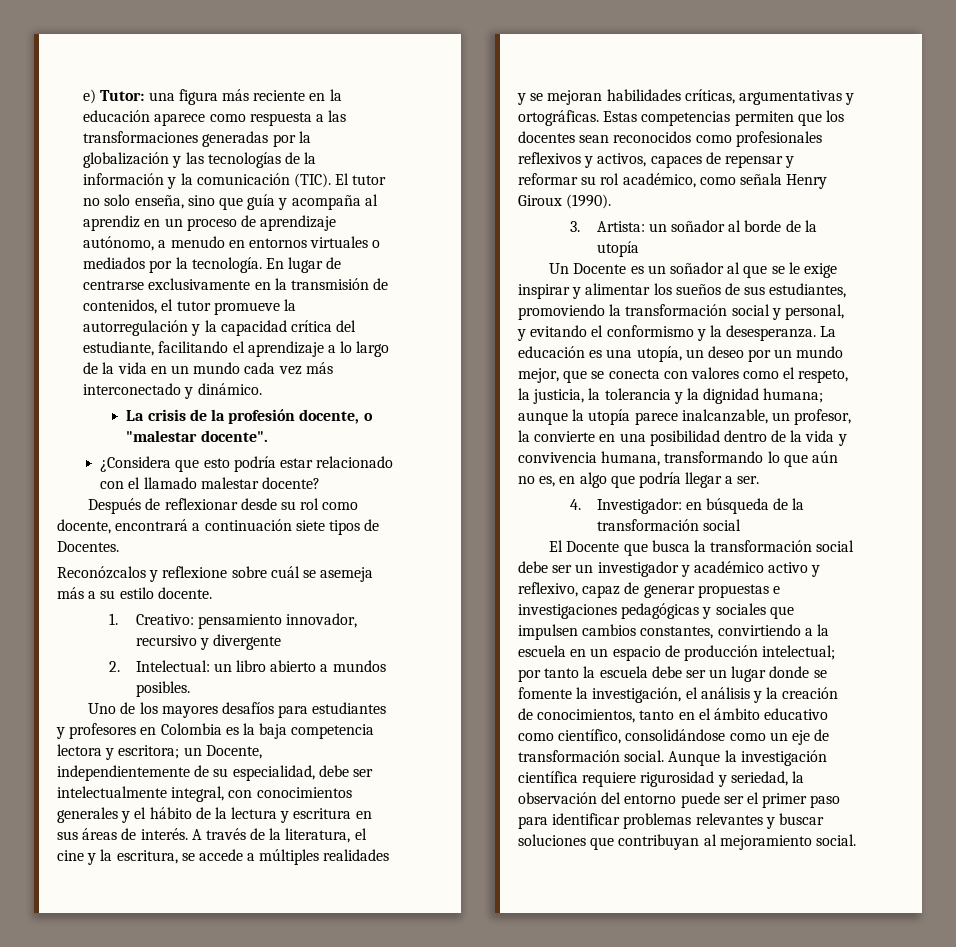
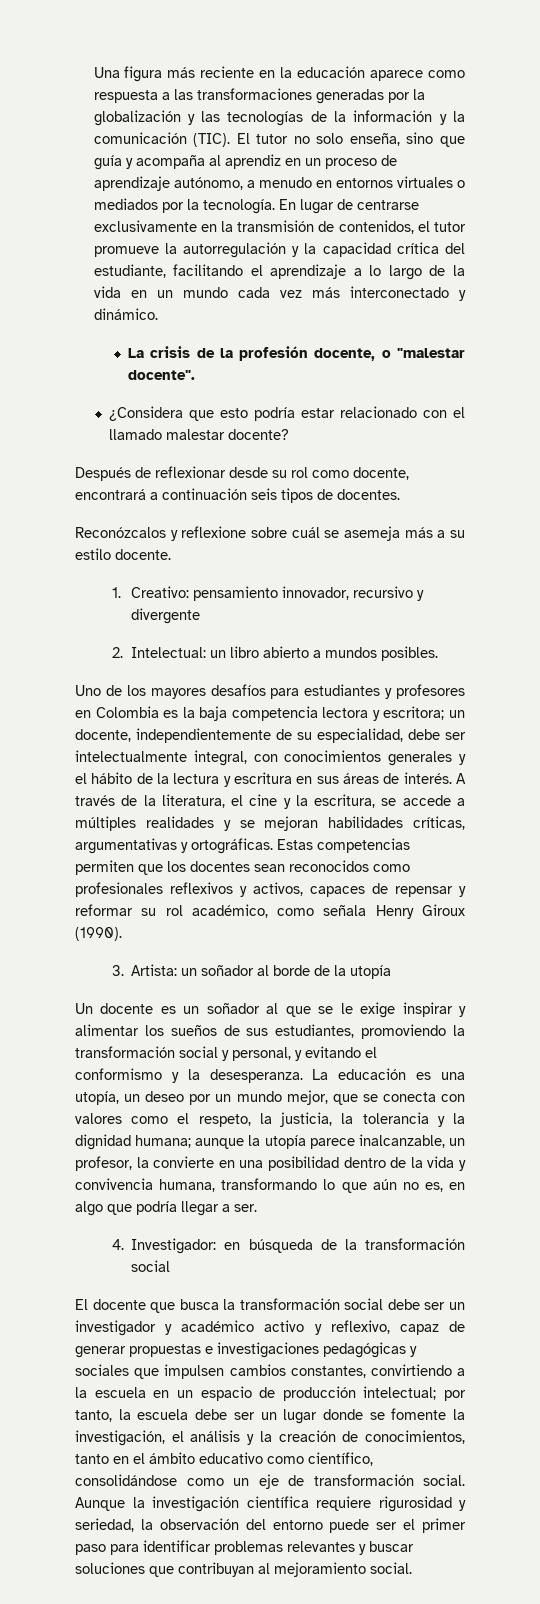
[83,89,175,104] e) Tutor: una -> [93,67,120,78] Una
[295,520,325,531] siete -> [251,488,277,500] seis
[57,541,119,552] Docentes. -> [337,489,400,500] docentes.
[205,745,262,759] Docente, -> [75,729,131,742] docente,
[573,263,627,274] Docente -> [100,1003,154,1014] docente
[566,541,620,552] Docente -> [92,1299,146,1310] docente
[544,668,580,678] tanto -> [75,1410,112,1422] tanto,

